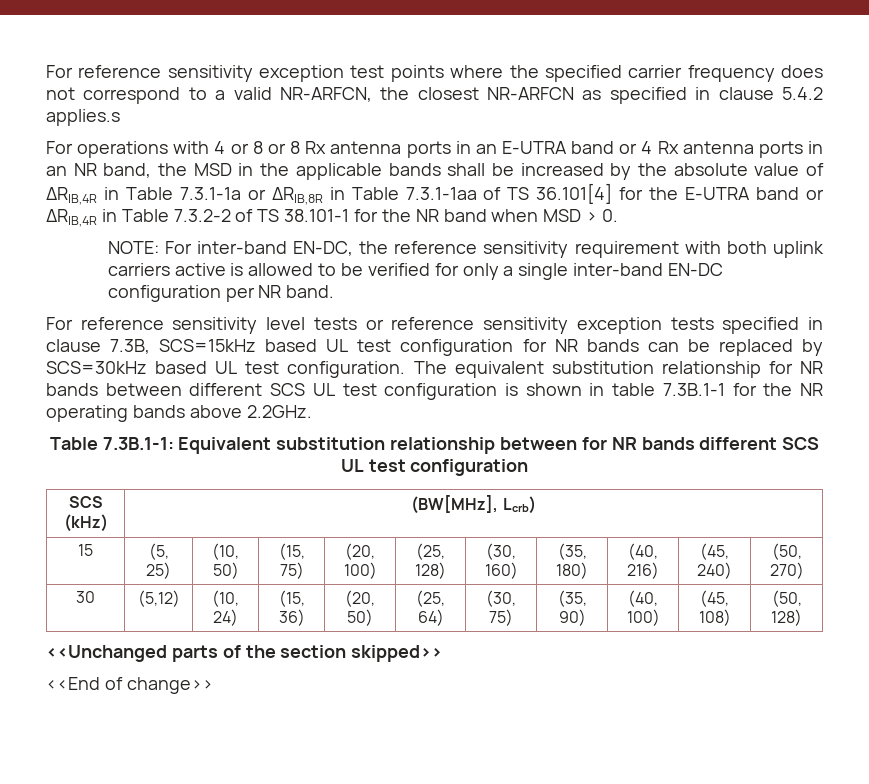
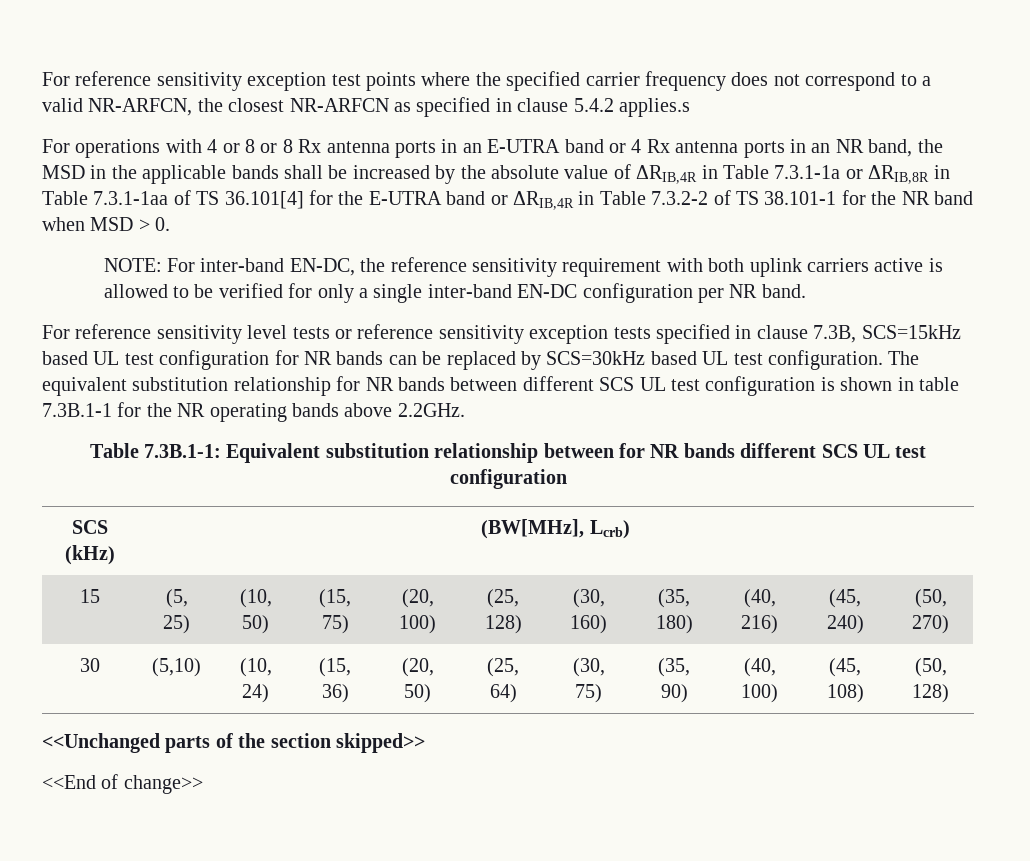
[137,590,180,607] (5,12) -> [152,658,201,677] (5,10)

